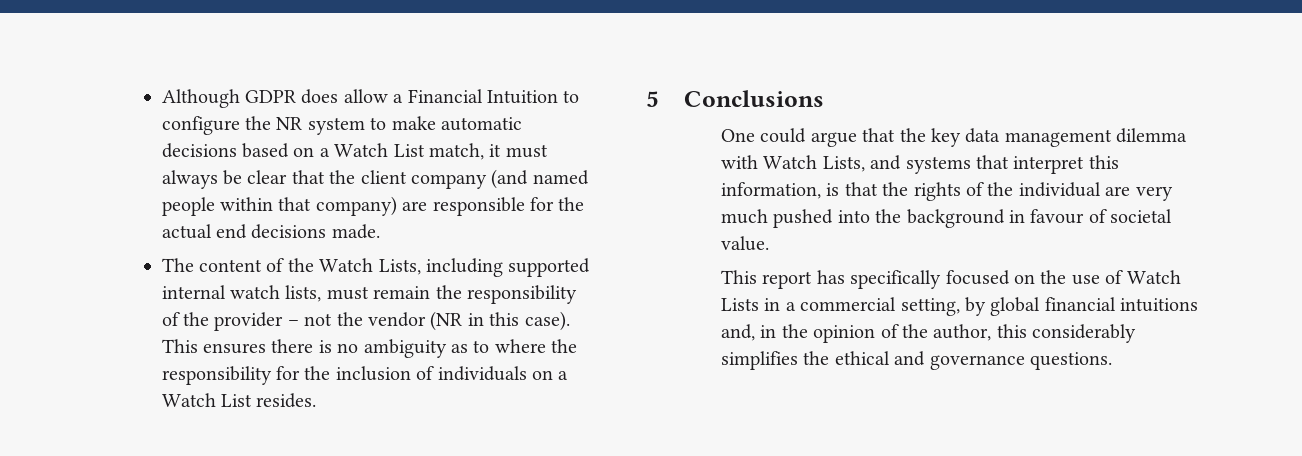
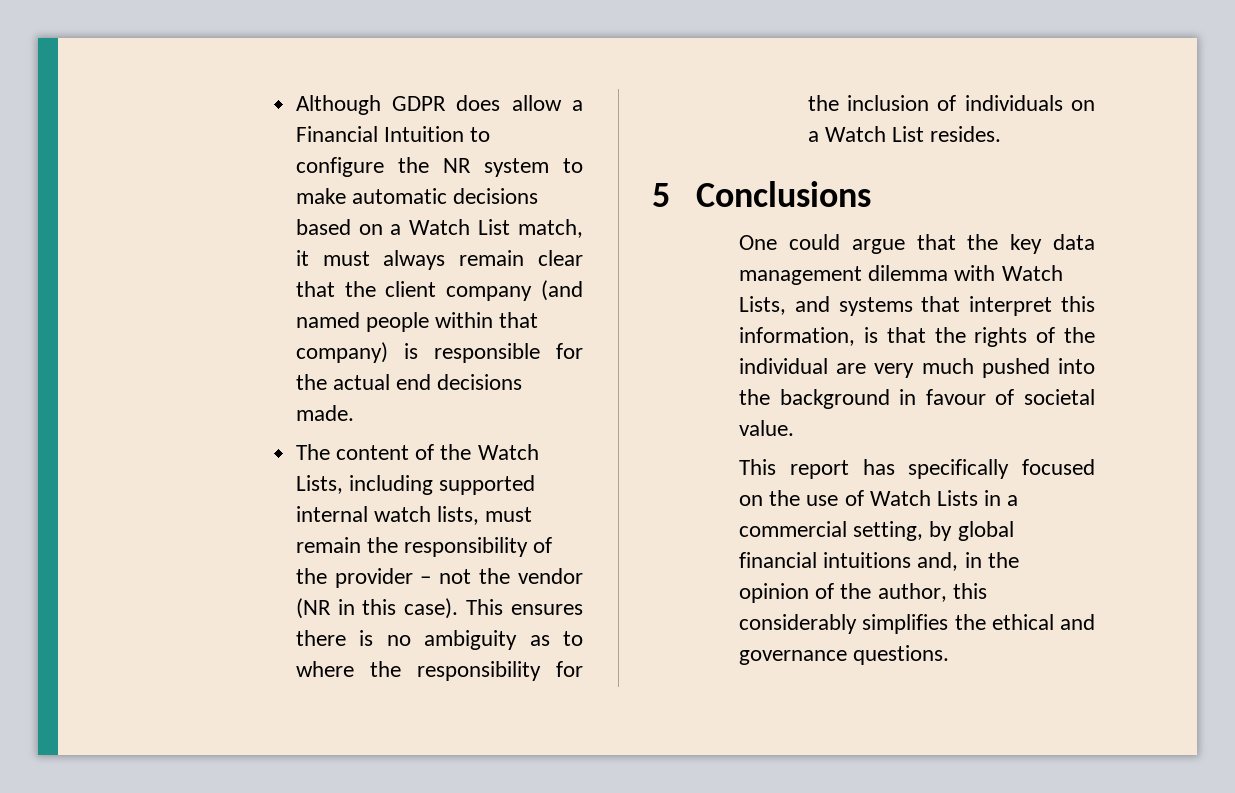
[222,170,242,185] be -> [459,250,525,266] remain
[402,201,428,211] are -> [403,343,418,359] is

